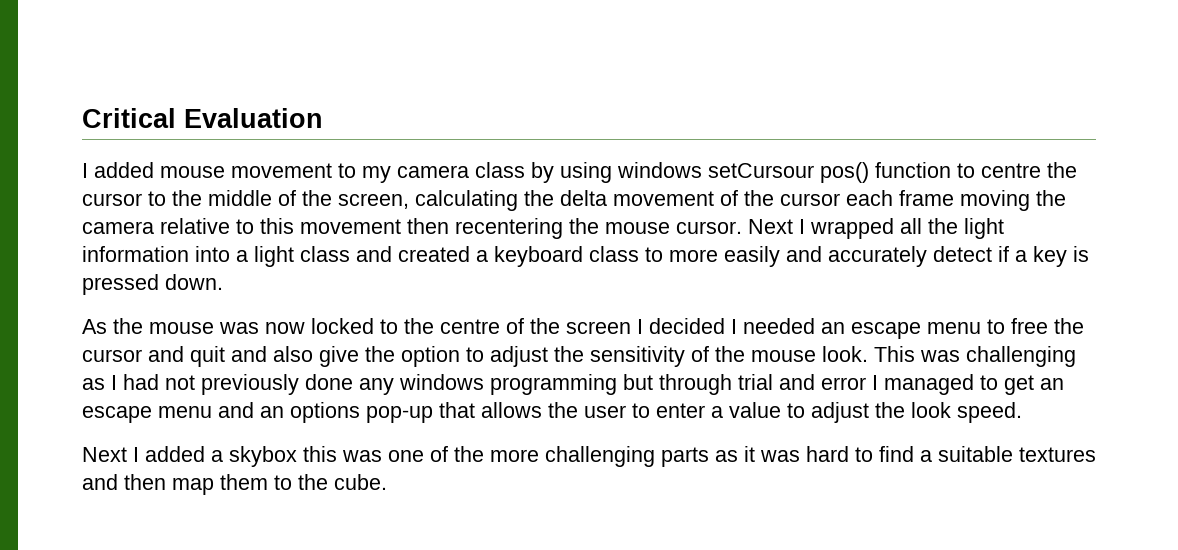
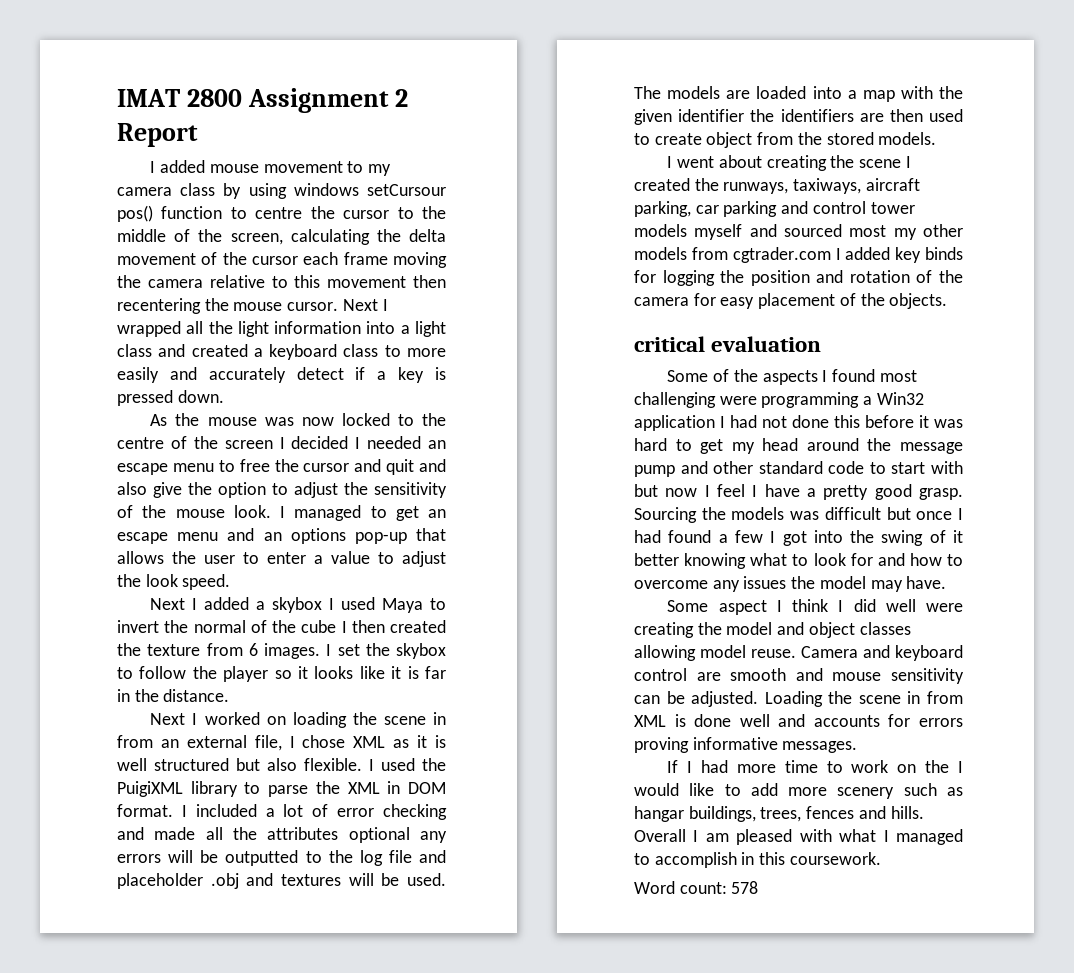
[82,108,323,128] Critical Evaluation -> [117,88,409,113] [117,123,198,147] IMAT 2800 Assignment 2 Report
[874,346,1076,367] [82,374,866,395] This was challenging as I had not previously done any windows programming but through trial and error -> (271, 511) none
[303,446,1096,467] [82,474,387,495] this was one of the more challenging parts as it was hard to find a suitable textures and then map them to the cube. -> [329,597,446,613] [117,620,446,633] [117,643,446,659] [117,666,446,682] [117,689,230,702] [150,712,446,728] [117,735,447,751] [117,758,446,771] [117,781,447,797] [117,804,447,820] [117,827,447,843] [117,850,446,866] [117,873,446,889] [634,86,963,102] [634,109,963,125] [634,132,937,148] [667,155,911,171] [634,178,920,194] [634,201,915,217] [634,224,963,240] [634,247,963,263] [634,270,963,286] [634,293,948,309] [634,336,822,352] [667,369,917,385] [634,392,924,408] [634,415,963,431] [634,438,963,454] [634,461,963,477] [634,484,963,500] [634,507,963,523] [634,530,963,546] [634,553,963,569] [634,576,947,592] [667,599,964,615] [634,622,911,638] [634,645,963,661] [634,668,964,684] [634,691,963,707] [634,714,963,727] [634,737,858,753] [667,760,963,773] [634,783,963,799] [634,806,924,822] [634,829,963,845] [634,852,881,868] [634,881,759,894] I used Maya to invert the normal of the cube I then created the texture from 6 images. I set the skybox to follow the player so it looks like it is far in the distance. // Next I worked on loading the scene in from an external file, I chose XML as it is well structured but also flexible. I used the PuigiXML library to parse the XML in DOM format. I included a lot of error checking and made all the attributes optional any errors will be outputted to the log file and placeholder .obj and textures will be used. The models are loaded into a map with the given identifier the identifiers are then used to create object from the stored models. // I went about creating the scene I created the runways, taxiways, aircraft parking, car parking and control tower models myself and sourced most my other models from cgtrader.com I added key binds for logging the position and rotation of the camera for easy placement of the objects. // critical evaluation // Some of the aspects I found most challenging were programming a Win32 application I had not done this before it was hard to get my head around the message pump and other standard code to start with but now I feel I have a pretty good grasp. Sourcing the models was difficult but once I had found a few I got into the swing of it better knowing what to look for and how to overcome any issues the model may have. // Some aspect I think I did well were creating the model and object classes allowing model reuse. Camera and keyboard control are smooth and mouse sensitivity can be adjusted. Loading the scene in from XML is done well and accounts for errors proving informative messages. // If I had more time to work on the I would like to add more scenery such as hangar buildings, trees, fences and hills. Overall I am pleased with what I managed to accomplish in this coursework. // Word count: 578

